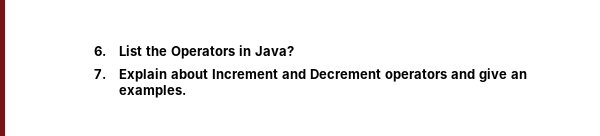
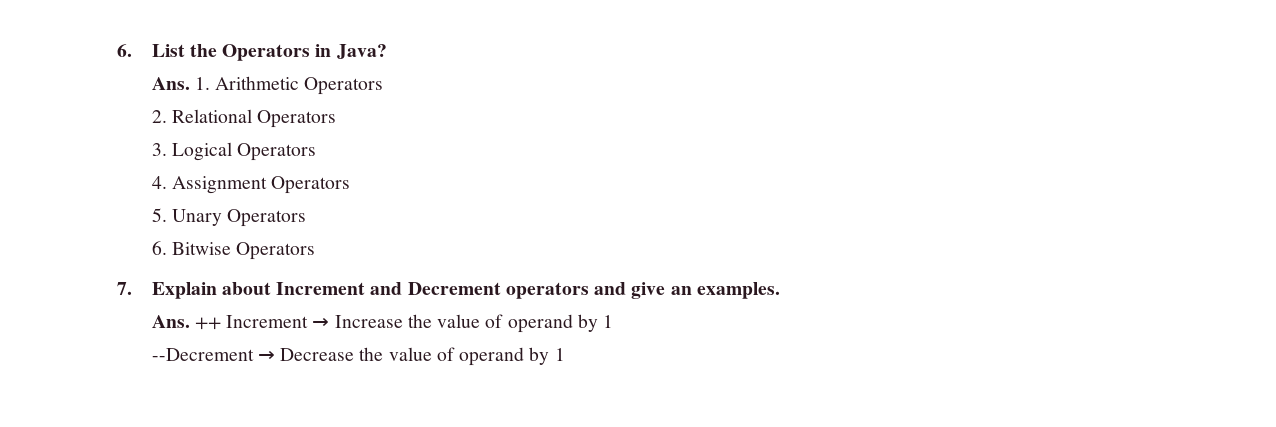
(295, 51) none -> [151,76,384,95] [151,109,337,128] [151,142,317,161] [151,176,351,194] [151,208,307,227] [151,241,316,260] // Ans. 1. Arithmetic Operators // 2. Relational Operators // 3. Logical Operators // 4. Assignment Operators // 5. Unary Operators // 6. Bitwise Operators
(187, 91) none -> [151,314,614,333] [151,347,565,366] // Ans. ++ Increment → Increase the value of operand by 1 // --Decrement → Decrease the value of operand by 1

